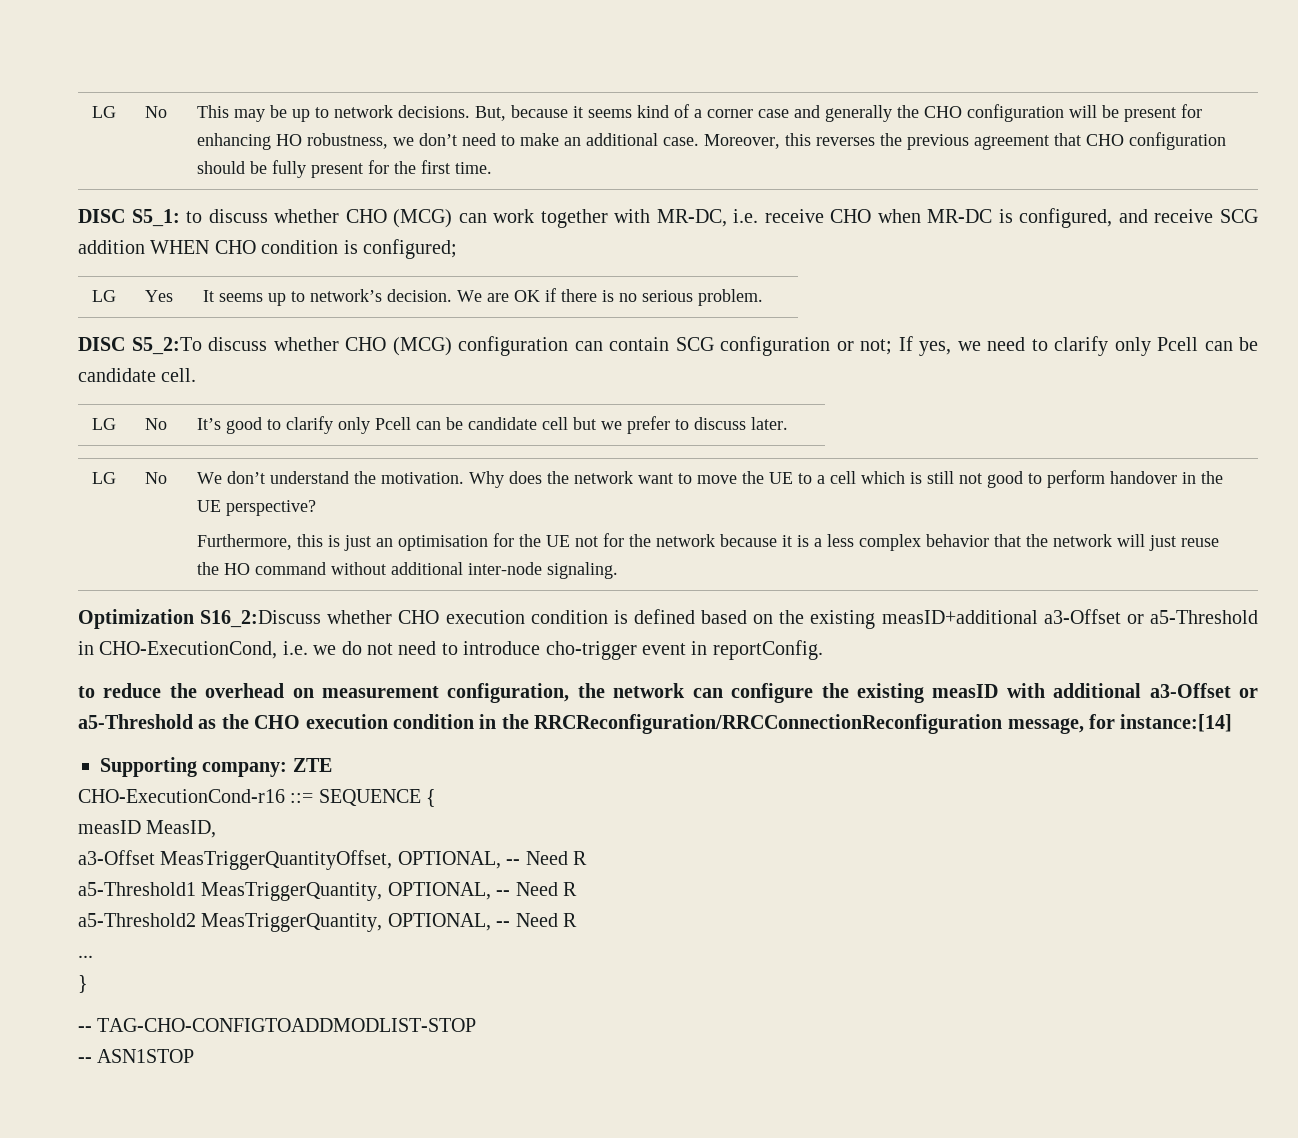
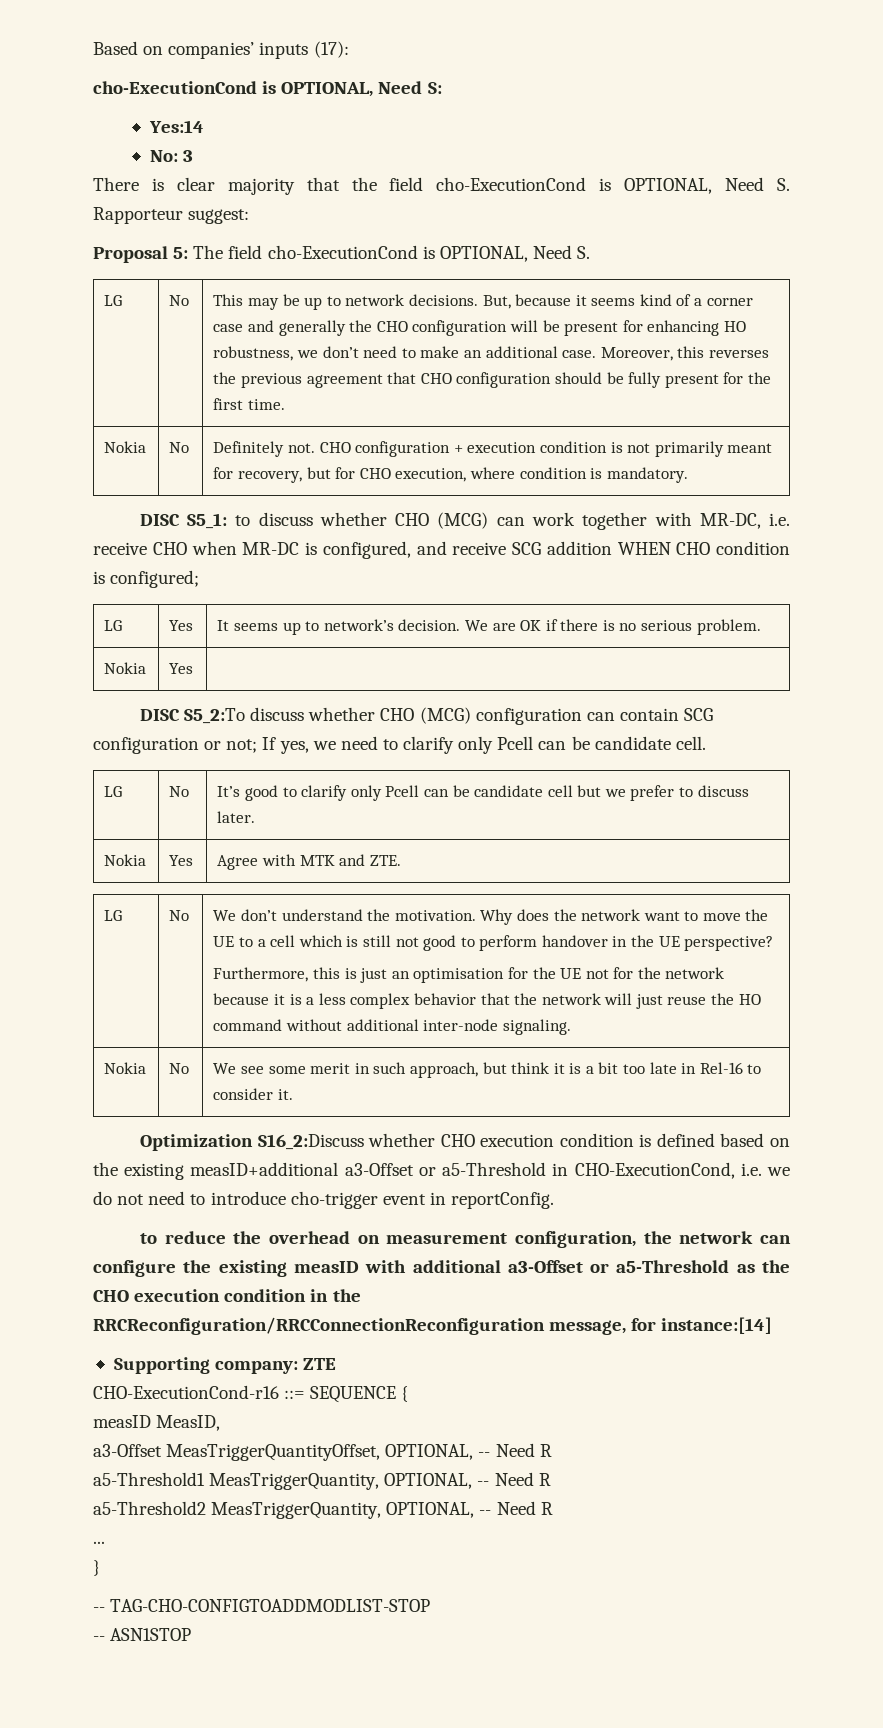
(92, 112) none -> [93,41,349,59] [93,81,442,97] [149,120,205,133] [150,150,194,162] [93,177,790,195] [93,207,250,224] [93,245,591,263] Based on companies’ inputs (17): // cho-ExecutionCond is OPTIONAL, Need S: // Yes:14 // No: 3 // There is clear majority that the field cho-ExecutionCond is OPTIONAL, Need S. Rapporteur suggest: // Proposal 5: The field cho-ExecutionCond is OPTIONAL, Need S. //
(493, 168) none -> [104,441,147,453] [169,442,190,453] [213,441,773,457] [213,467,688,483] // Nokia | No | Definitely not. CHO configuration + execution condition is not primarily meant for recovery, but for CHO execution, where condition is mandatory.
(764, 297) none -> [104,662,147,674] [169,663,194,674] // Nokia | Yes |
(789, 423) none -> [104,854,147,866] [169,855,194,866] [217,854,401,870] // Nokia | Yes | Agree with MTK and ZTE.
(619, 570) none -> [104,1062,147,1074] [169,1063,190,1074] [213,1062,762,1078] [213,1088,293,1100] // Nokia | No | We see some merit in such approach, but think it is a bit too late in Rel-16 to consider it.

